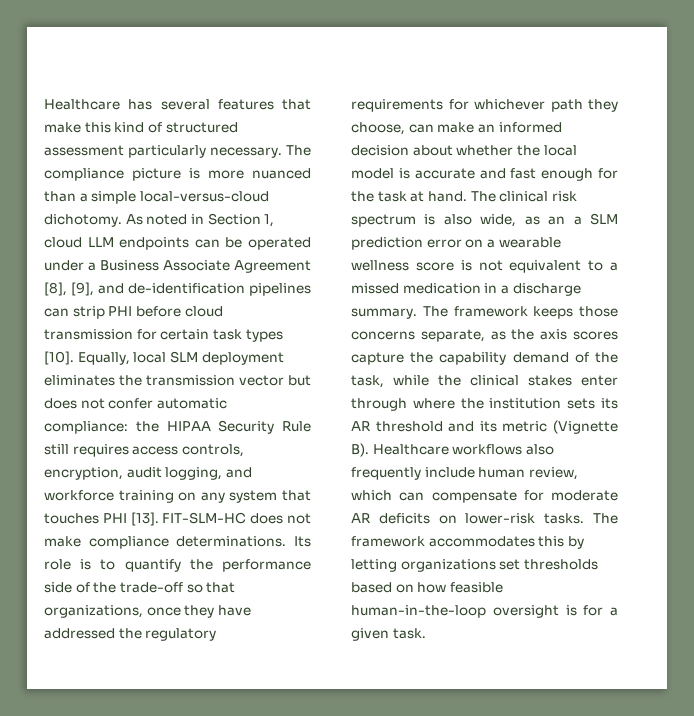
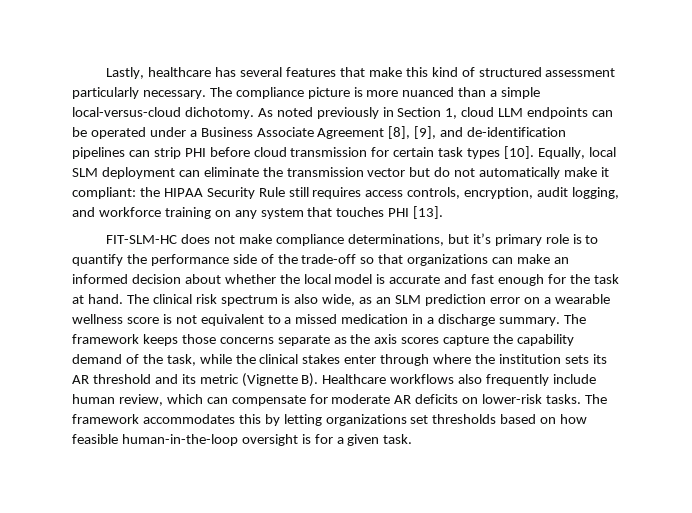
[44,99,120,110] Healthcare -> [106,67,212,79] Lastly, healthcare
(188, 219) none -> [316,107,379,119] previously
[44,375,115,386] eliminates -> [178,167,259,177] can eliminate
[44,398,227,409] [44,421,128,434] does not confer automatic compliance: -> [434,167,609,179] [72,187,136,199] do not automatically make it compliant:
(159, 519) none -> (444, 212) //
[176,536,311,547] determinations. Its -> [347,233,542,246] determinations, but it’s primary
[44,605,251,618] [44,628,217,641] [351,99,618,112] [351,122,405,135] organizations, once they have addressed the regulatory requirements for whichever path they choose, -> [407,254,489,266] organizations
[573,216,582,225] a -> (392, 300) none
[420,329,485,342] separate, -> [277,335,330,346] separate

